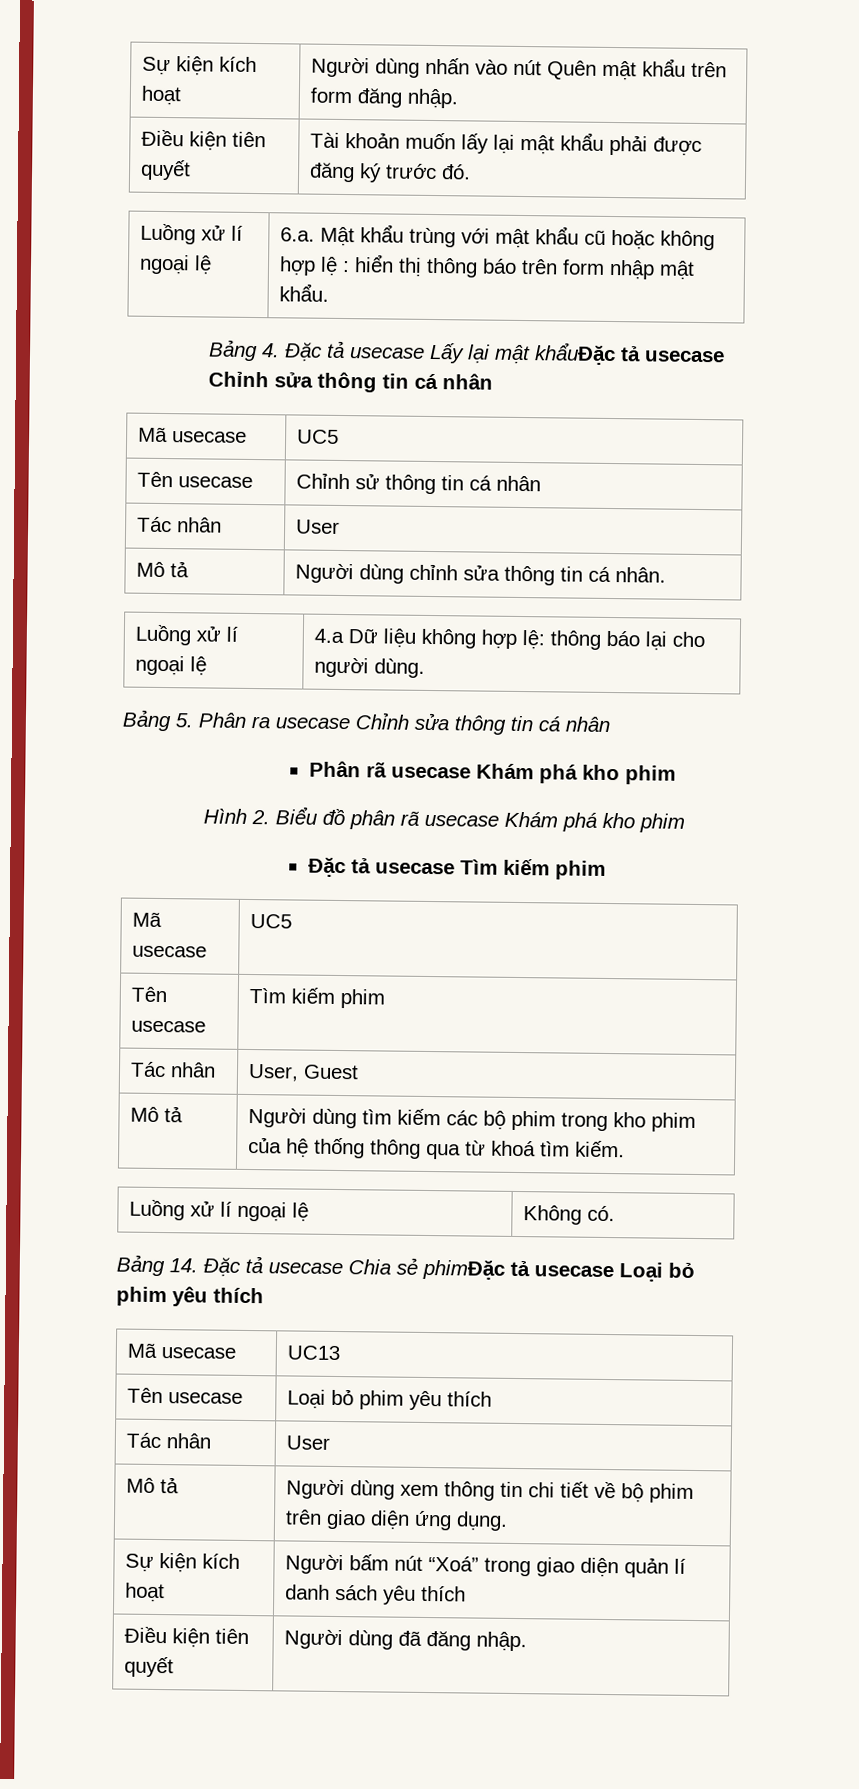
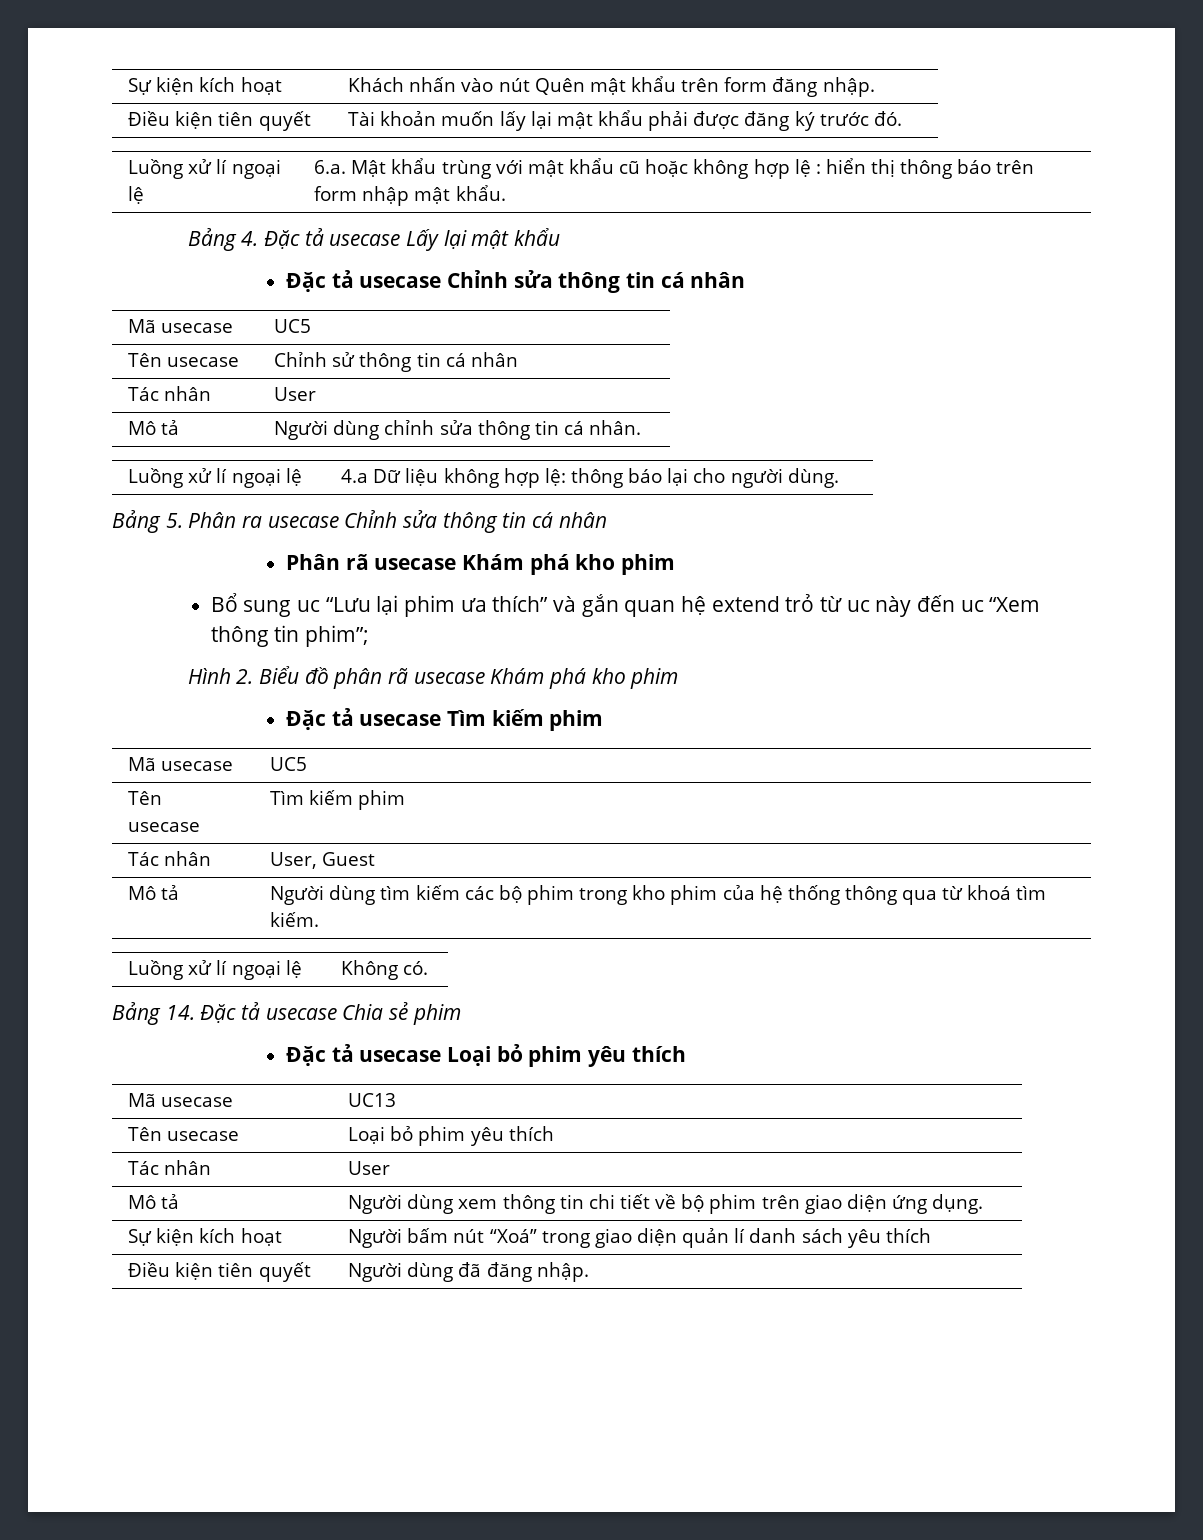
[142,56,258,76] [141,85,183,106] [311,57,421,78] Sự kiện kích hoạt | Người dùng -> [128,77,282,95] [348,77,405,92] Sự kiện kích hoạt | Khách
[533,342,616,366] khẩuĐặc -> [513,228,560,246] [286,272,327,293] khẩu // Đặc
(676, 775) none -> [210,593,1041,617] [210,625,369,647] // Bổ sung uc “Lưu lại phim ưa thích” và gắn quan hệ extend trỏ từ uc này đến uc “Xem thông tin phim”;
[422,1259,505,1280] phimĐặc -> [412,1004,461,1025] [286,1046,327,1067] phim // Đặc

